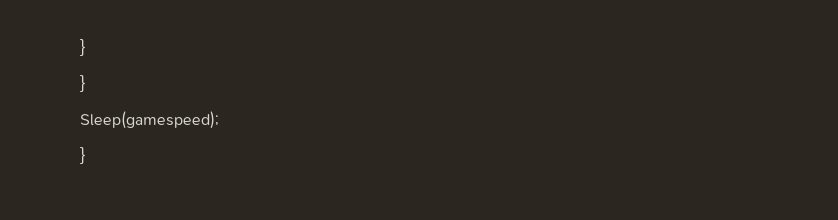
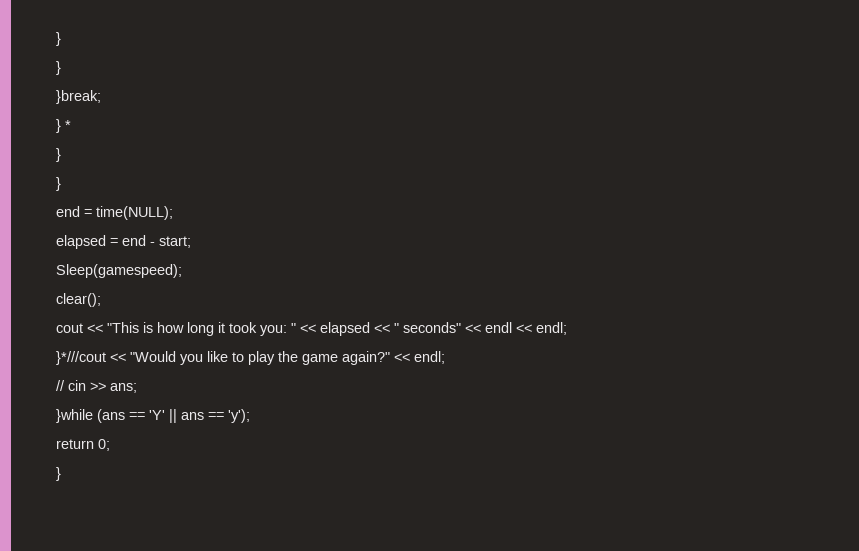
[80,39,86,56] [80,75,86,92] [80,111,219,129] } // } // Sleep(gamespeed); -> [56,32,61,46] [56,61,61,75] [56,90,101,104] [56,119,71,133] [56,148,61,162] [56,177,61,191] [56,206,173,220] [56,235,191,249] [56,264,182,278] [56,293,101,307] [56,322,567,336] [56,351,445,365] [56,380,137,393] [56,409,250,423] [56,439,110,451] } // } // }break; // } * // } // } // end = time(NULL); // elapsed = end - start; // Sleep(gamespeed); // clear(); // cout << "This is how long it took you: " << elapsed << " seconds" << endl << endl; // }*///cout << "Would you like to play the game again?" << endl; // // cin >> ans; // }while (ans == 'Y' || ans == 'y'); // return 0;

